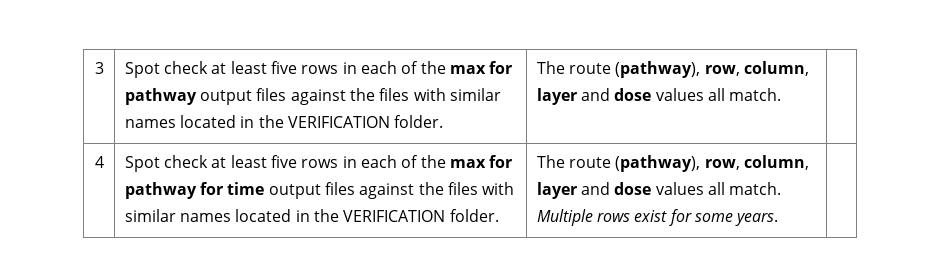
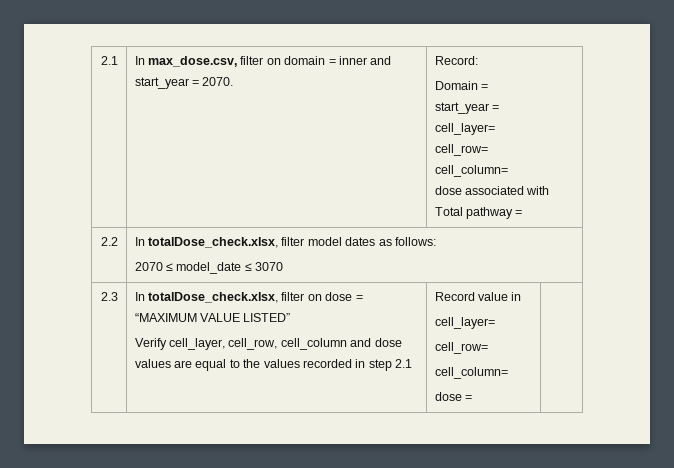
[94,62,104,74] [124,61,513,78] [124,88,502,105] [124,115,444,128] [536,61,810,78] [536,88,782,105] [94,156,104,168] [124,155,513,172] [124,182,515,199] [124,209,499,222] [536,155,810,172] [536,182,782,199] [536,209,779,226] 3 | Spot check at least five rows in each of the max for pathway output files against the files with similar names located in the VERIFICATION folder. | The route (pathway), row, column, layer and dose values all match. | // 4 | Spot check at least five rows in each of the max for pathway for time output files against the files with similar names located in the VERIFICATION folder. | The route (pathway), row, column, layer and dose values all match. Multiple rows exist for some years. -> [100,56,118,65] [134,56,392,67] [134,77,234,89] [434,56,478,65] [434,81,489,90] [434,102,500,114] [434,123,495,135] [434,144,488,156] [434,165,508,177] [434,186,550,195] [434,207,523,219] [100,237,118,246] [134,237,436,248] [134,262,284,274] [100,292,118,301] [134,292,363,303] [134,313,291,322] [134,338,402,350] [134,359,413,371] [434,292,522,301] [434,317,495,329] [434,342,488,354] [434,367,508,379] [434,392,473,401] 2.1 | In max_dose.csv, filter on domain = inner and start_year = 2070. | Record: // Domain = // start_year = // cell_layer= // cell_row= // cell_column= // dose associated with Total pathway = // 2.2 | In totalDose_check.xlsx, filter model dates as follows: // 2070 ≤ model_date ≤ 3070 // 2.3 | In totalDose_check.xlsx, filter on dose = “MAXIMUM VALUE LISTED” // Verify cell_layer, cell_row, cell_column and dose values are equal to the values recorded in step 2.1 | Record value in // cell_layer= // cell_row= // cell_column= // dose =

